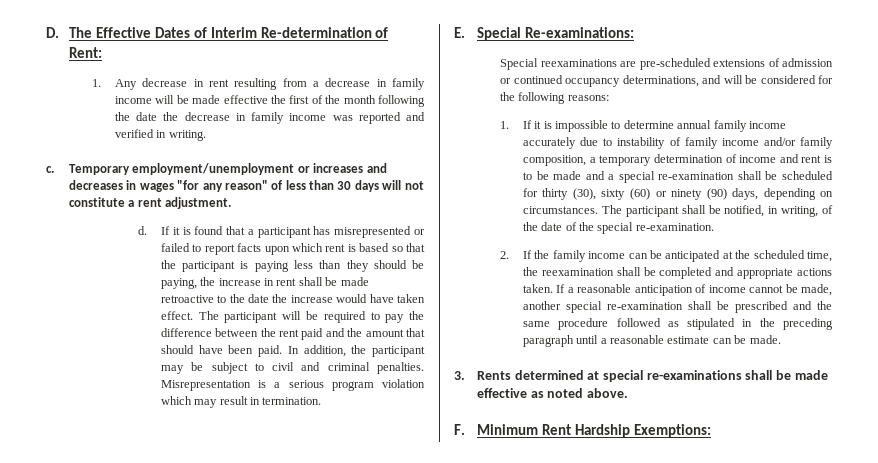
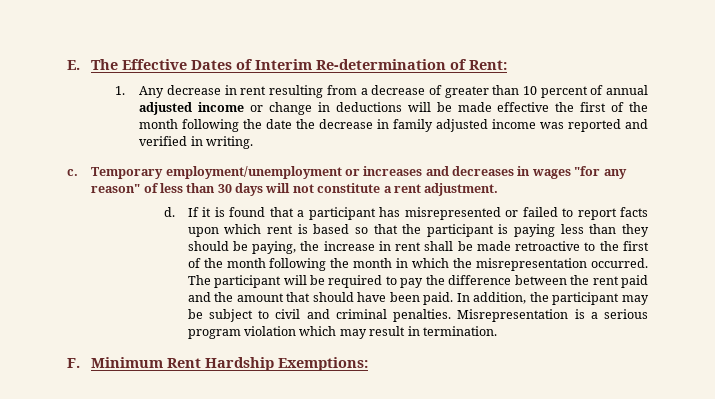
[46,27,59,38] D. -> [67,60,80,70] E.
[376,78,425,90] [114,96,152,104] in family income -> [428,85,648,98] [139,102,402,115] of greater than 10 percent of annual adjusted income or change in deductions
(285, 118) none -> [436,119,489,132] adjusted
[248,294,426,303] [160,311,193,320] date the increase would have taken effect. -> [623,241,650,251] [187,258,648,271] first of the month following the month in which the misrepresentation occurred.
[454,27,634,41] [499,58,833,70] [499,75,833,87] [499,92,609,104] [499,120,786,132] [522,137,833,149] [522,154,832,166] [522,171,833,183] [522,188,833,200] [522,205,833,217] [522,222,714,234] [499,250,832,262] [522,267,832,279] [522,284,832,296] [522,301,832,313] [522,318,833,330] [522,335,781,347] [454,370,828,382] [476,388,628,398] // E. Special Re-examinations: // Special reexaminations are pre-scheduled extensions of admission or continued occupancy determinations, and will be considered for the following reasons: // 1. If it is impossible to determine annual family income accurately due to instability of family income and/or family composition, a temporary determination of income and rent is to be made and a special re-examination shall be scheduled for thirty (30), sixty (60) or ninety (90) days, depending on circumstances. The participant shall be notified, in writing, of the date of the special re-examination. // 2. If the family income can be anticipated at the scheduled time, the reexamination shall be completed and appropriate actions taken. If a reasonable anticipation of income cannot be made, another special re-examination shall be prescribed and the same procedure followed as stipulated in the preceding paragraph until a reasonable estimate can be made. // 3. Rents determined at special re-examinations shall be made effective as noted above. -> (497, 331) none

